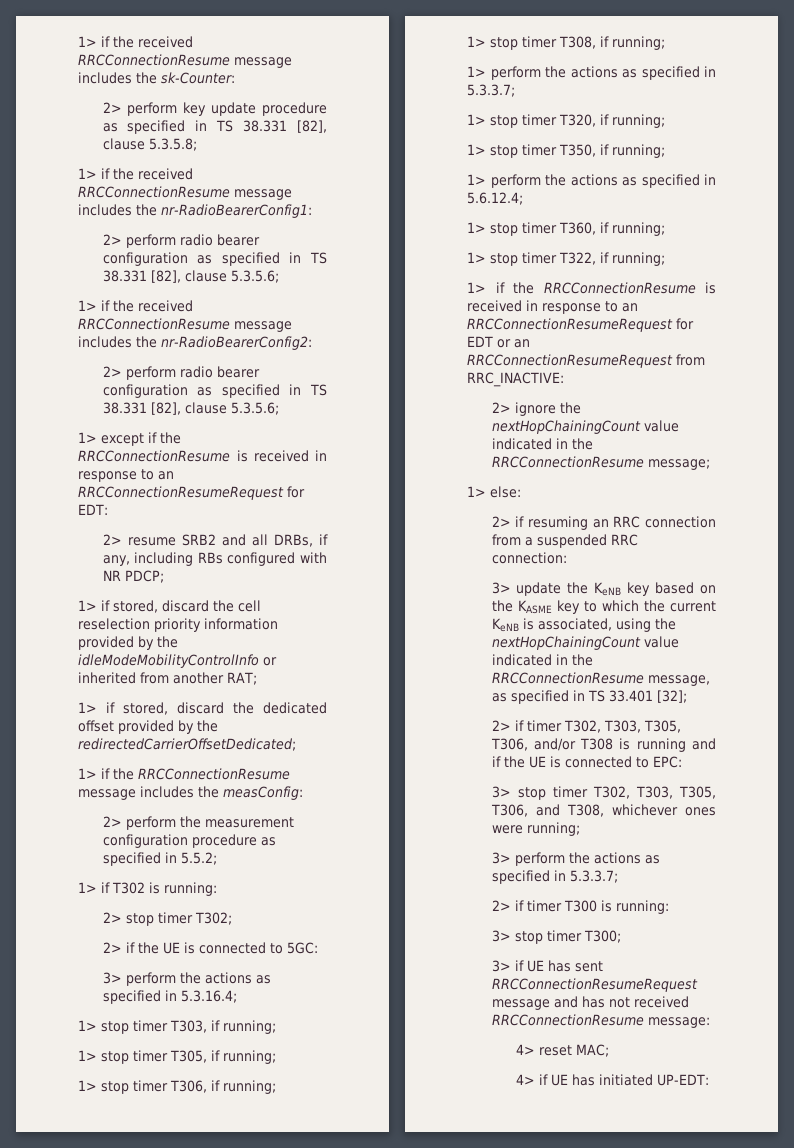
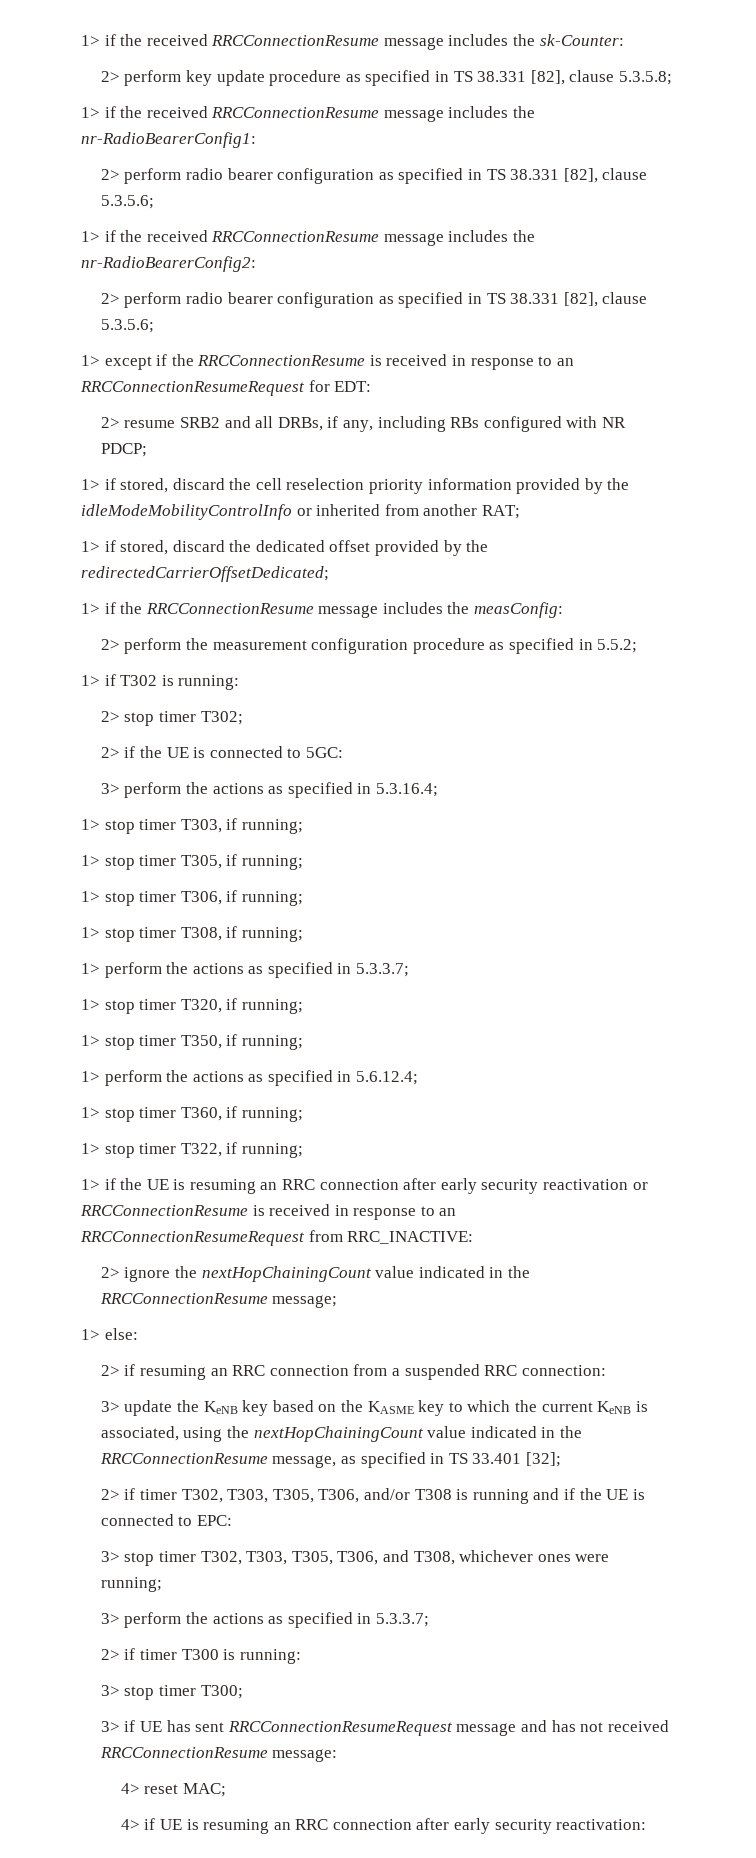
[543,282,716,294] [467,300,639,314] [467,318,695,332] [467,336,531,348] [467,354,674,368] RRCConnectionResume is received in response to an RRCConnectionResumeRequest for EDT or an RRCConnectionResumeRequest -> [146,1178,648,1194] [79,1204,457,1220] [79,1231,305,1246] UE is resuming an RRC connection after early security reactivation or RRCConnectionResume is received in response to an RRCConnectionResumeRequest
[571,1074,709,1086] has initiated UP-EDT: -> [186,1818,647,1834] is resuming an RRC connection after early security reactivation:

